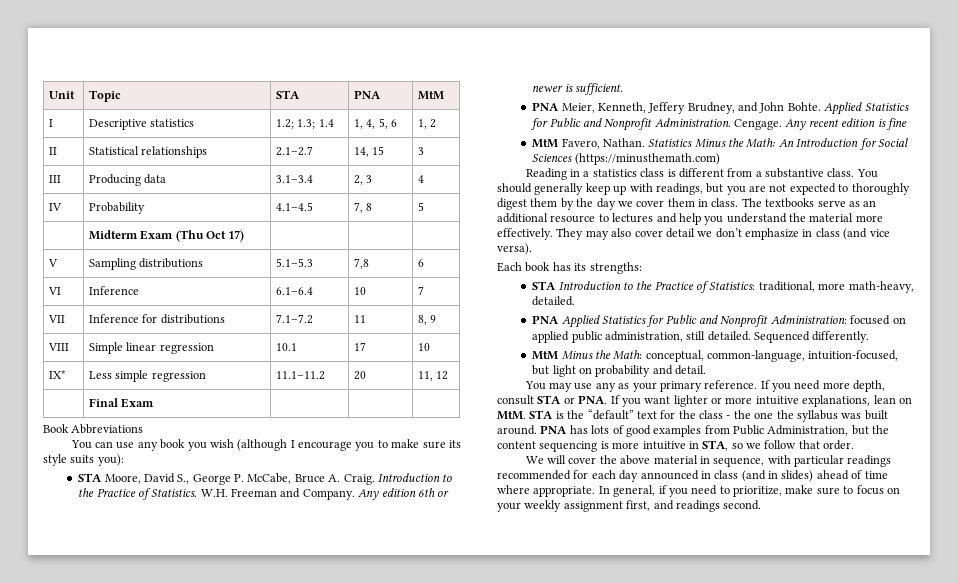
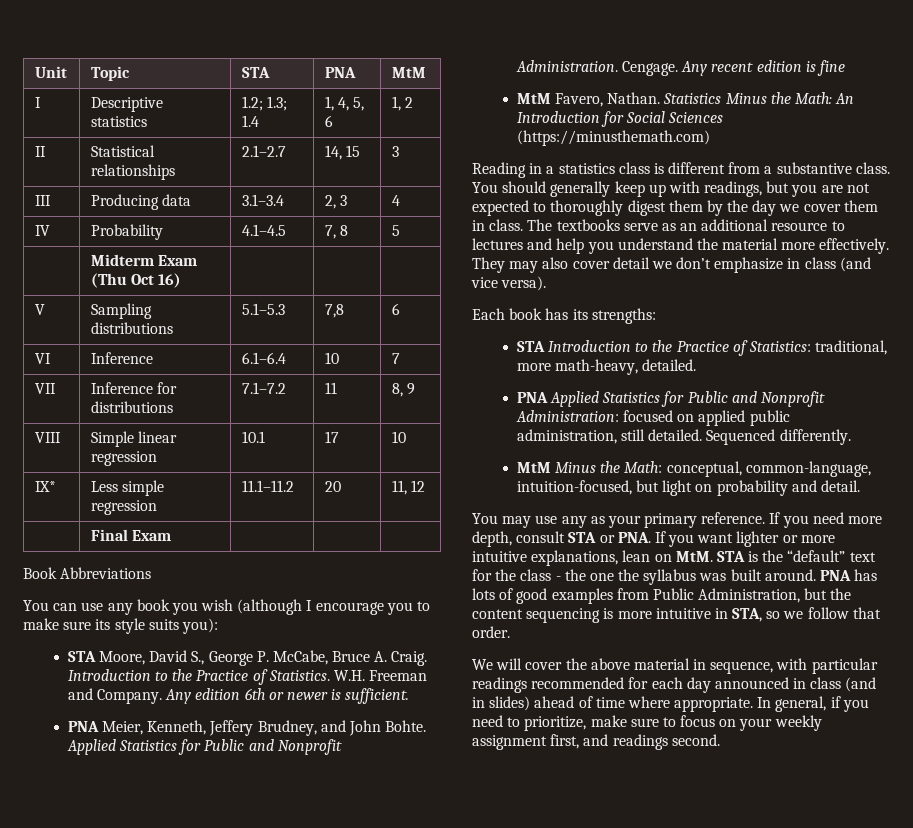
[228,230,245,242] 17) -> [158,273,182,288] 16)

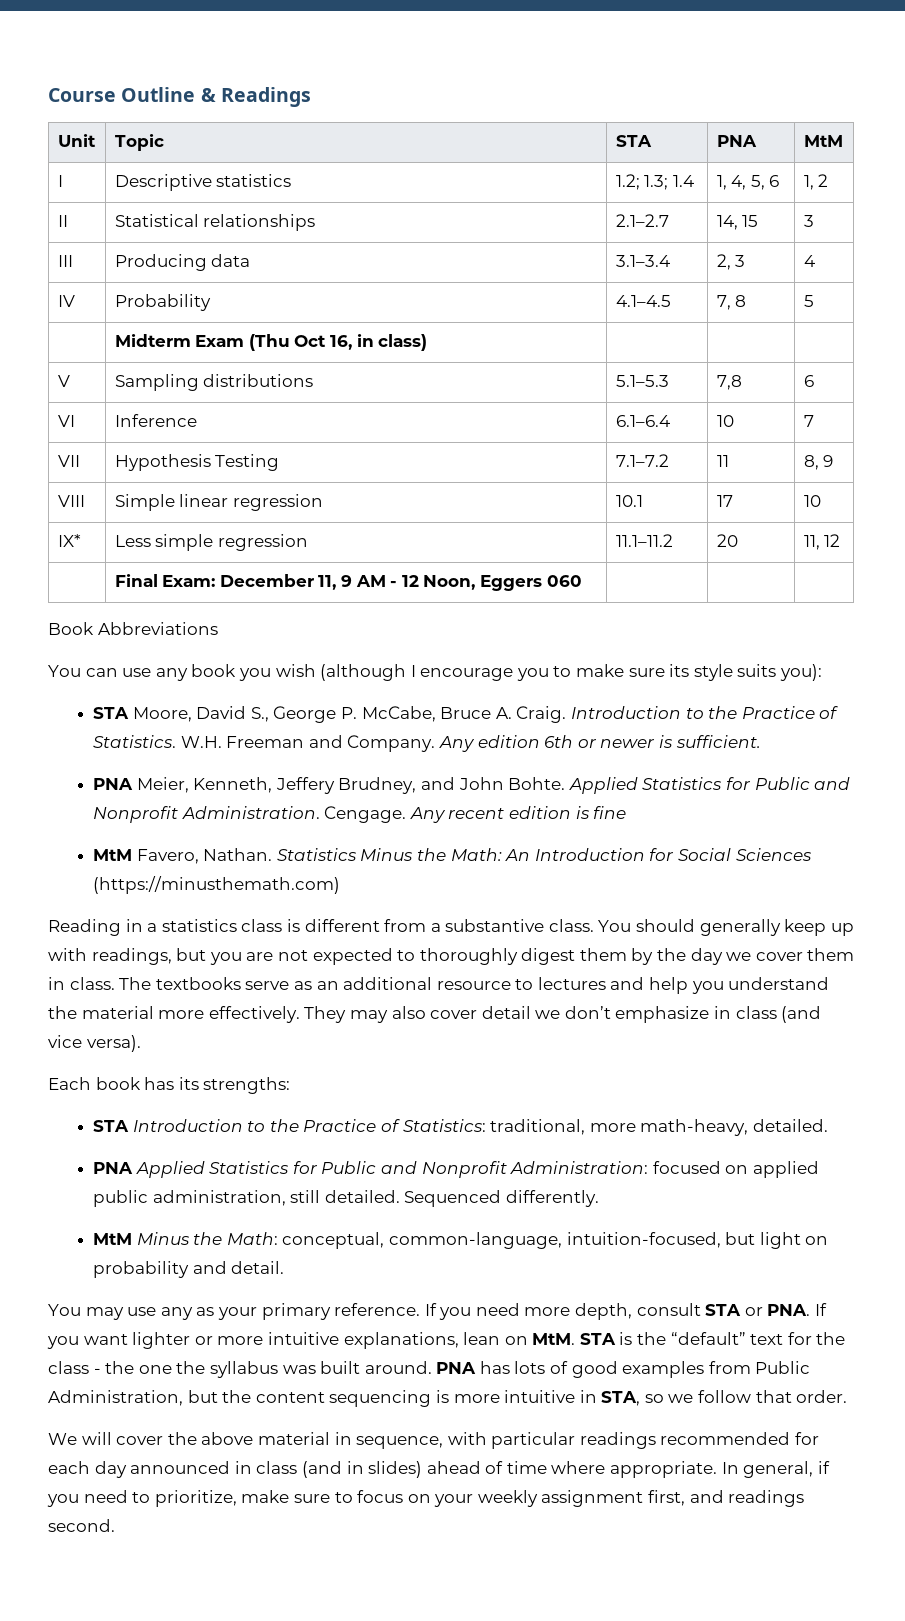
(34, 72) none -> [48,87,311,107] Course Outline & Readings //
[158,273,182,288] 16) -> [330,334,428,351] 16, in class)
[90,382,178,394] [90,401,173,413] Inference for distributions -> [114,454,280,471] Hypothesis Testing
[132,530,172,541] Exam -> [162,574,582,591] Exam: December 11, 9 AM - 12 Noon, Eggers 060

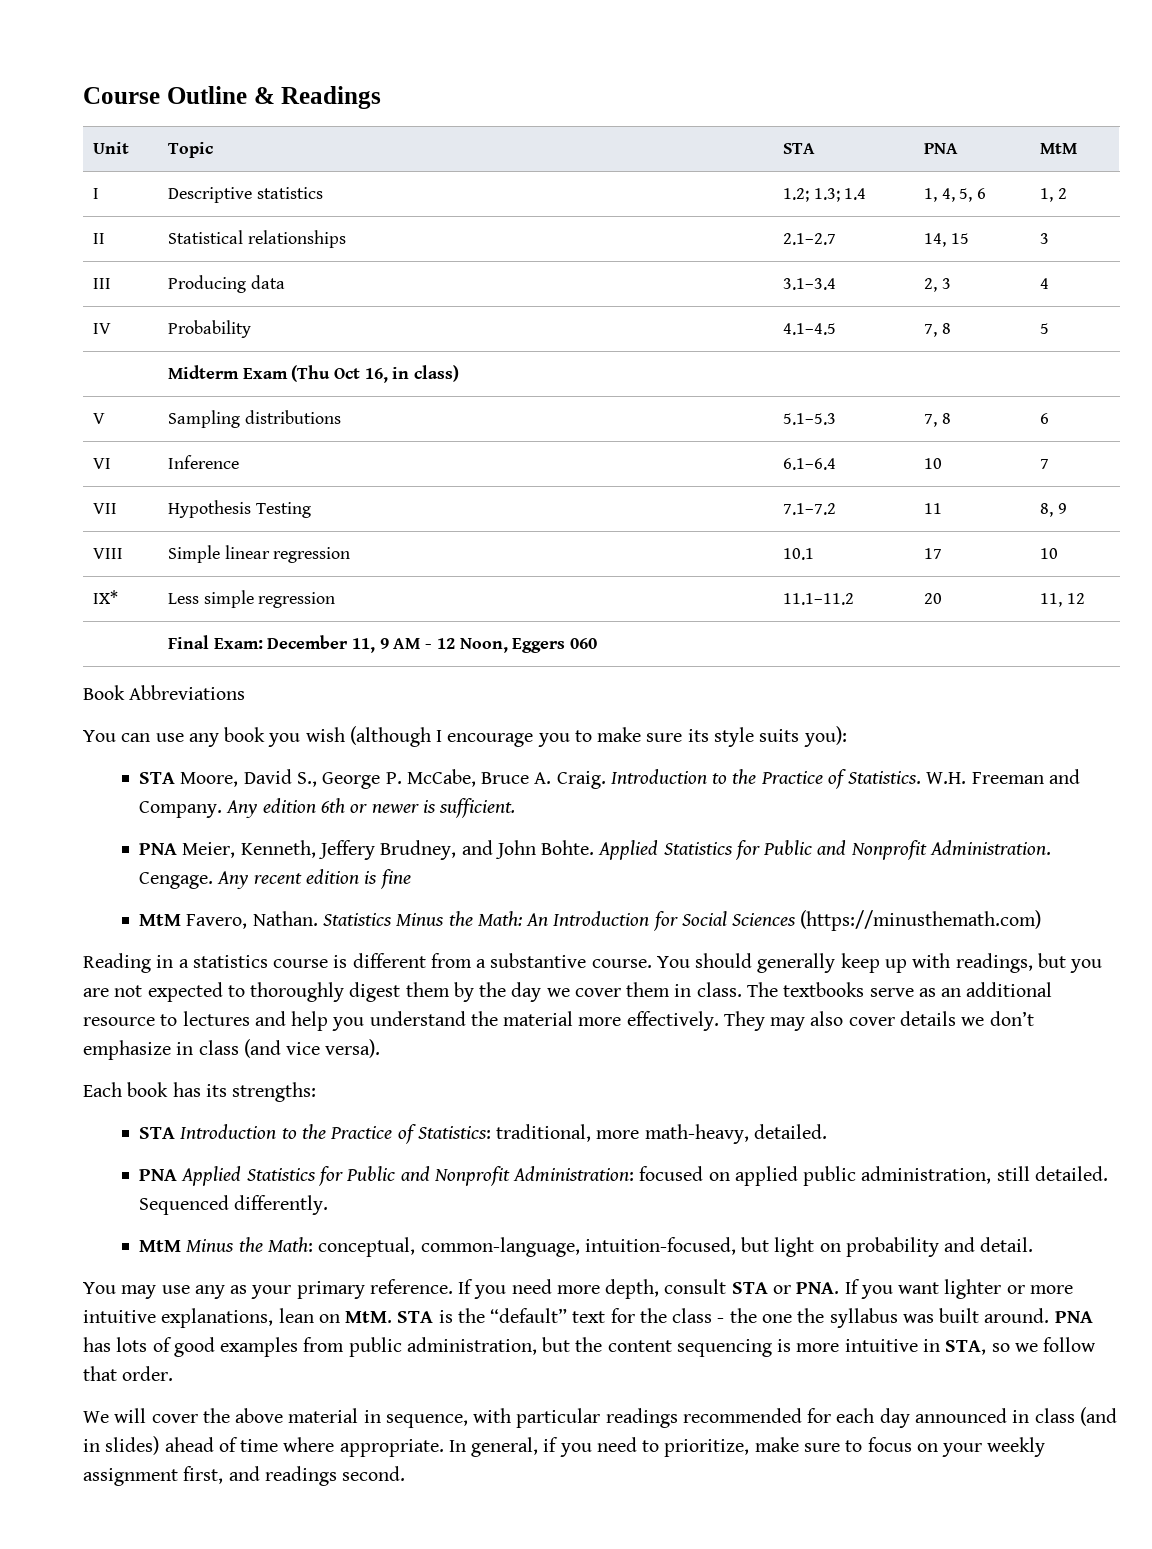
[716,375,742,390] 7,8 -> [923,413,951,427] 7, 8
[241,919,283,932] class -> [273,959,329,968] course
[548,919,594,932] class. -> [591,959,652,968] course.
[481,1006,531,1019] detail -> [899,1011,956,1026] details
[755,1361,811,1374] [48,1390,183,1406] Public Administration, -> [348,1337,537,1357] public administration,

